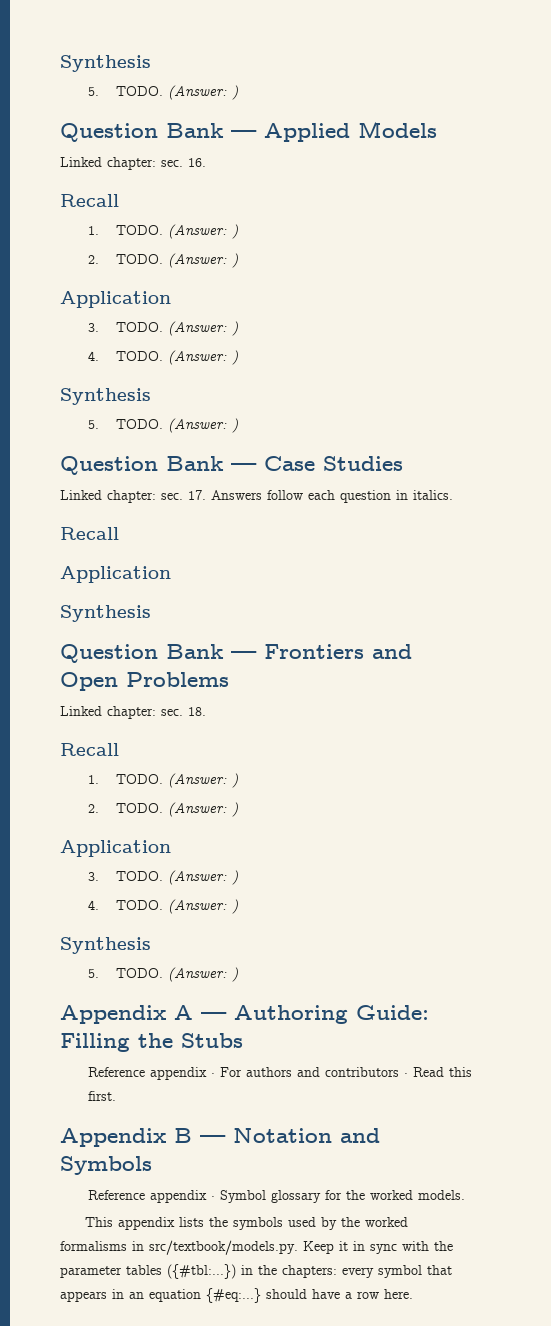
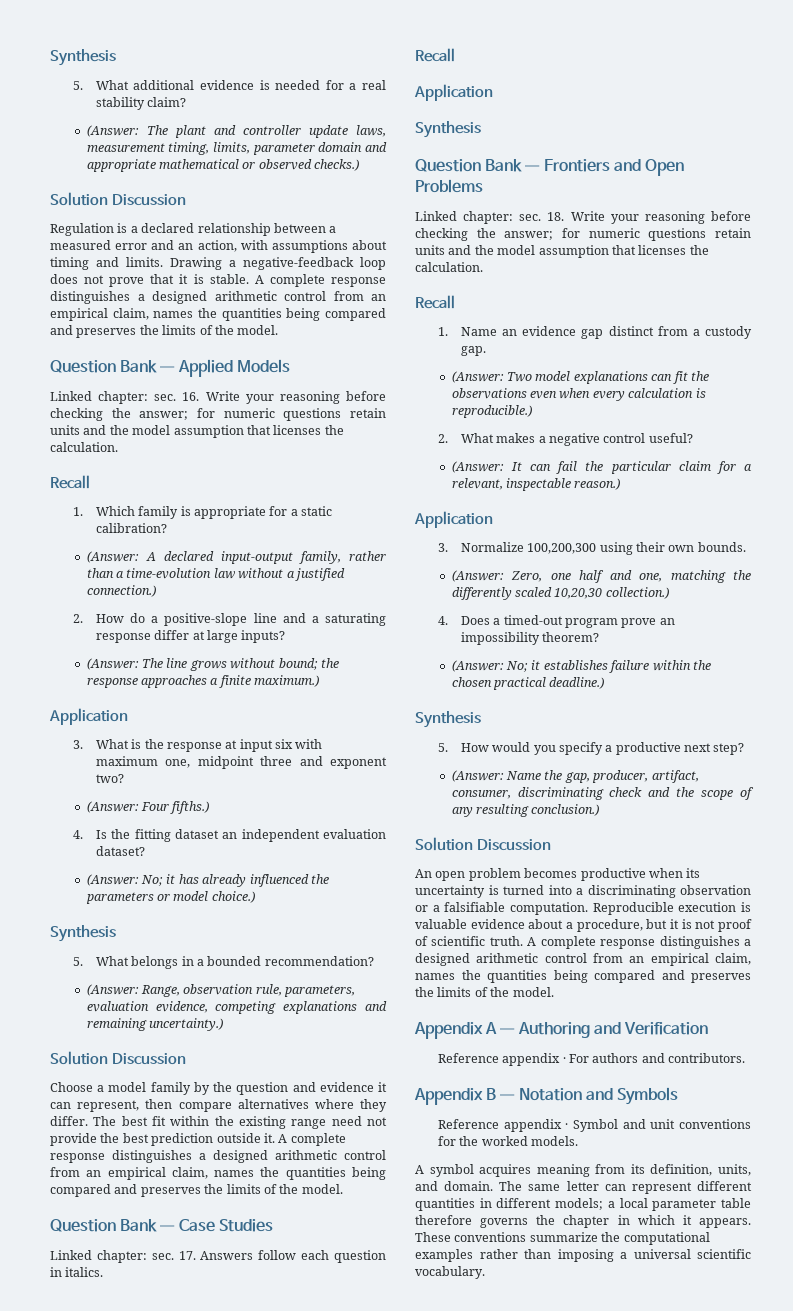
[60,55,151,72] [87,85,238,100] Synthesis // 5. TODO. (Answer: ) -> [50,49,116,66] [72,80,386,90] [95,97,187,110] [86,125,386,138] [86,142,387,155] [86,159,360,172] [50,192,186,206] [50,223,337,236] [50,240,387,253] [50,257,386,270] [50,274,386,287] [50,291,386,304] [50,308,386,321] [50,325,279,338] Synthesis // 5. What additional evidence is needed for a real stability claim? // (Answer: The plant and controller update laws, measurement timing, limits, parameter domain and appropriate mathematical or observed checks.) // Solution Discussion // Regulation is a declared relationship between a measured error and an action, with assumptions about timing and limits. Drawing a negative-feedback loop does not prove that it is stable. A complete response distinguishes a designed arithmetic control from an empirical claim, names the quantities being compared and preserves the limits of the model.
[60,194,119,207] [87,224,238,239] [87,253,238,268] [60,291,171,308] [87,321,238,336] [87,350,238,365] [60,388,151,405] [87,418,238,433] // Recall // 1. TODO. (Answer: ) // 2. TODO. (Answer: ) // Application // 3. TODO. (Answer: ) // 4. TODO. (Answer: ) // Synthesis // 5. TODO. (Answer: ) -> [205,391,386,404] [50,408,386,421] [50,425,344,438] [50,442,118,452] [50,475,90,489] [72,506,333,519] [95,523,167,533] [86,551,386,564] [86,568,345,581] [86,585,156,597] [72,613,386,626] [95,630,286,643] [86,658,339,671] [86,675,320,688] [49,708,128,725] [72,739,323,752] [95,756,387,769] [95,774,124,783] [86,801,210,814] [72,829,386,842] [95,846,145,856] [86,874,329,887] [85,891,255,904] [50,925,116,942] [72,956,374,969] [86,984,356,997] [86,1001,387,1014] [86,1018,224,1031] [50,1051,186,1065] [50,1082,388,1095] [50,1099,387,1112] [50,1116,387,1129] [50,1133,346,1146] [50,1150,386,1163] [50,1167,386,1180] [50,1184,343,1197] Write your reasoning before checking the answer; for numeric questions retain units and the model assumption that licenses the calculation. // Recall // 1. Which family is appropriate for a static calibration? // (Answer: A declared input-output family, rather than a time-evolution law without a justified connection.) // 2. How do a positive-slope line and a saturating response differ at large inputs? // (Answer: The line grows without bound; the response approaches a finite maximum.) // Application // 3. What is the response at input six with maximum one, midpoint three and exponent two? // (Answer: Four fifths.) // 4. Is the fitting dataset an independent evaluation dataset? // (Answer: No; it has already influenced the parameters or model choice.) // Synthesis // 5. What belongs in a bounded recommendation? // (Answer: Range, observation rule, parameters, evaluation evidence, competing explanations and remaining uncertainty.) // Solution Discussion // Choose a model family by the question and evidence it can represent, then compare alternatives where they differ. The best fit within the existing range need not provide the best prediction outside it. A complete response distinguishes a designed arithmetic control from an empirical claim, names the quantities being compared and preserves the limits of the model.
[60,743,119,756] [87,773,238,788] [87,802,238,817] [60,840,171,857] [87,870,238,885] [87,899,238,914] [60,937,151,954] [87,967,238,982] // Recall // 1. TODO. (Answer: ) // 2. TODO. (Answer: ) // Application // 3. TODO. (Answer: ) // 4. TODO. (Answer: ) // Synthesis // 5. TODO. (Answer: ) -> [570,211,751,224] [415,228,751,241] [415,245,709,258] [415,262,483,272] [415,295,455,309] [437,326,752,339] [460,346,486,356] [451,371,709,384] [451,388,706,401] [451,405,532,418] [437,433,693,446] [451,461,752,474] [451,478,621,491] [414,511,493,528] [437,542,746,555] [451,570,751,583] [451,587,669,600] [437,615,675,628] [460,632,600,645] [451,660,711,673] [451,677,605,690] [415,711,481,728] [437,742,745,755] [451,770,699,783] [451,787,754,800] [451,804,600,817] [415,837,551,851] [415,868,701,881] [415,885,751,898] [415,902,751,915] [415,919,752,932] [415,936,751,949] [415,953,751,966] [415,970,751,983] [415,987,554,997] Write your reasoning before checking the answer; for numeric questions retain units and the model assumption that licenses the calculation. // Recall // 1. Name an evidence gap distinct from a custody gap. // (Answer: Two model explanations can fit the observations even when every calculation is reproducible.) // 2. What makes a negative control useful? // (Answer: It can fail the particular claim for a relevant, inspectable reason.) // Application // 3. Normalize 100,200,300 using their own bounds. // (Answer: Zero, one half and one, matching the differently scaled 10,20,30 collection.) // 4. Does a timed-out program prove an impossibility theorem? // (Answer: No; it establishes failure within the chosen practical deadline.) // Synthesis // 5. How would you specify a productive next step? // (Answer: Name the gap, producer, artifact, consumer, discriminating check and the scope of any resulting conclusion.) // Solution Discussion // An open problem becomes productive when its uncertainty is turned into a discriminating observation or a falsifiable computation. Reproducible execution is valuable evidence about a procedure, but it is not proof of scientific truth. A complete response distinguishes a designed arithmetic control from an empirical claim, names the quantities being compared and preserves the limits of the model.
[356,1005,429,1020] [60,1033,243,1052] Guide: Filling the Stubs -> [593,1022,708,1035] and Verification
[324,1067,472,1077] [87,1091,116,1101] contributors · Read this first. -> [668,1053,746,1063] contributors.
[270,1190,321,1203] glossary -> [622,1119,751,1129] and unit conventions
[84,1217,408,1230] [60,1240,453,1255] [60,1264,452,1279] [60,1288,413,1303] This appendix lists the symbols used by the worked formalisms in src/textbook/models.py. Keep it in sync with the parameter tables ({#tbl:...}) in the chapters: every symbol that appears in an equation {#eq:...} should have a row here. -> [415,1164,751,1177] [415,1181,752,1194] [415,1198,751,1211] [415,1215,751,1228] [415,1232,710,1245] [415,1249,751,1262] [415,1266,485,1279] A symbol acquires meaning from its definition, units, and domain. The same letter can represent different quantities in different models; a local parameter table therefore governs the chapter in which it appears. These conventions summarize the computational examples rather than imposing a universal scientific vocabulary.

